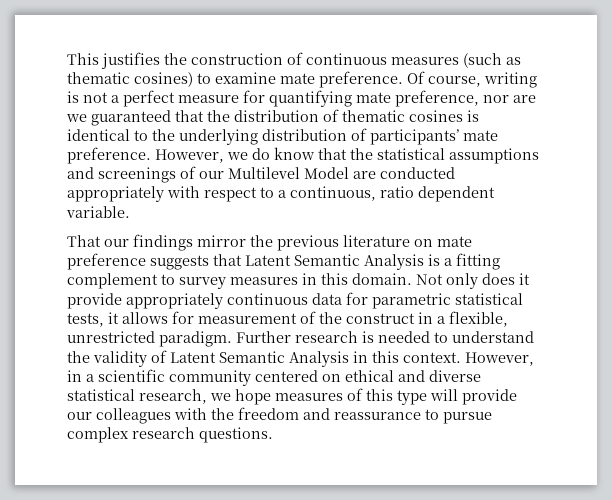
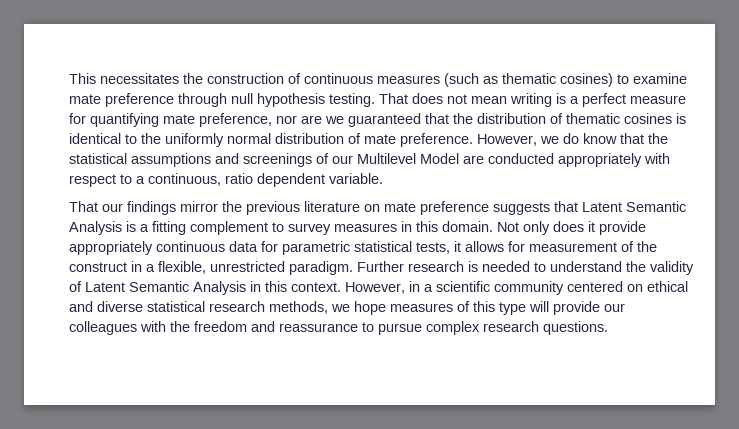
[101,52,160,69] justifies -> [100,73,179,84] necessitates
[319,71,481,88] preference. Of course, -> [105,93,507,107] preference through null hypothesis testing. That does not mean
[83,92,108,103] not -> (566, 98) none
[179,128,459,145] underlying distribution of participants’ -> [165,133,361,147] uniformly normal distribution of
[139,389,207,404] research, -> [209,301,328,314] research methods,

